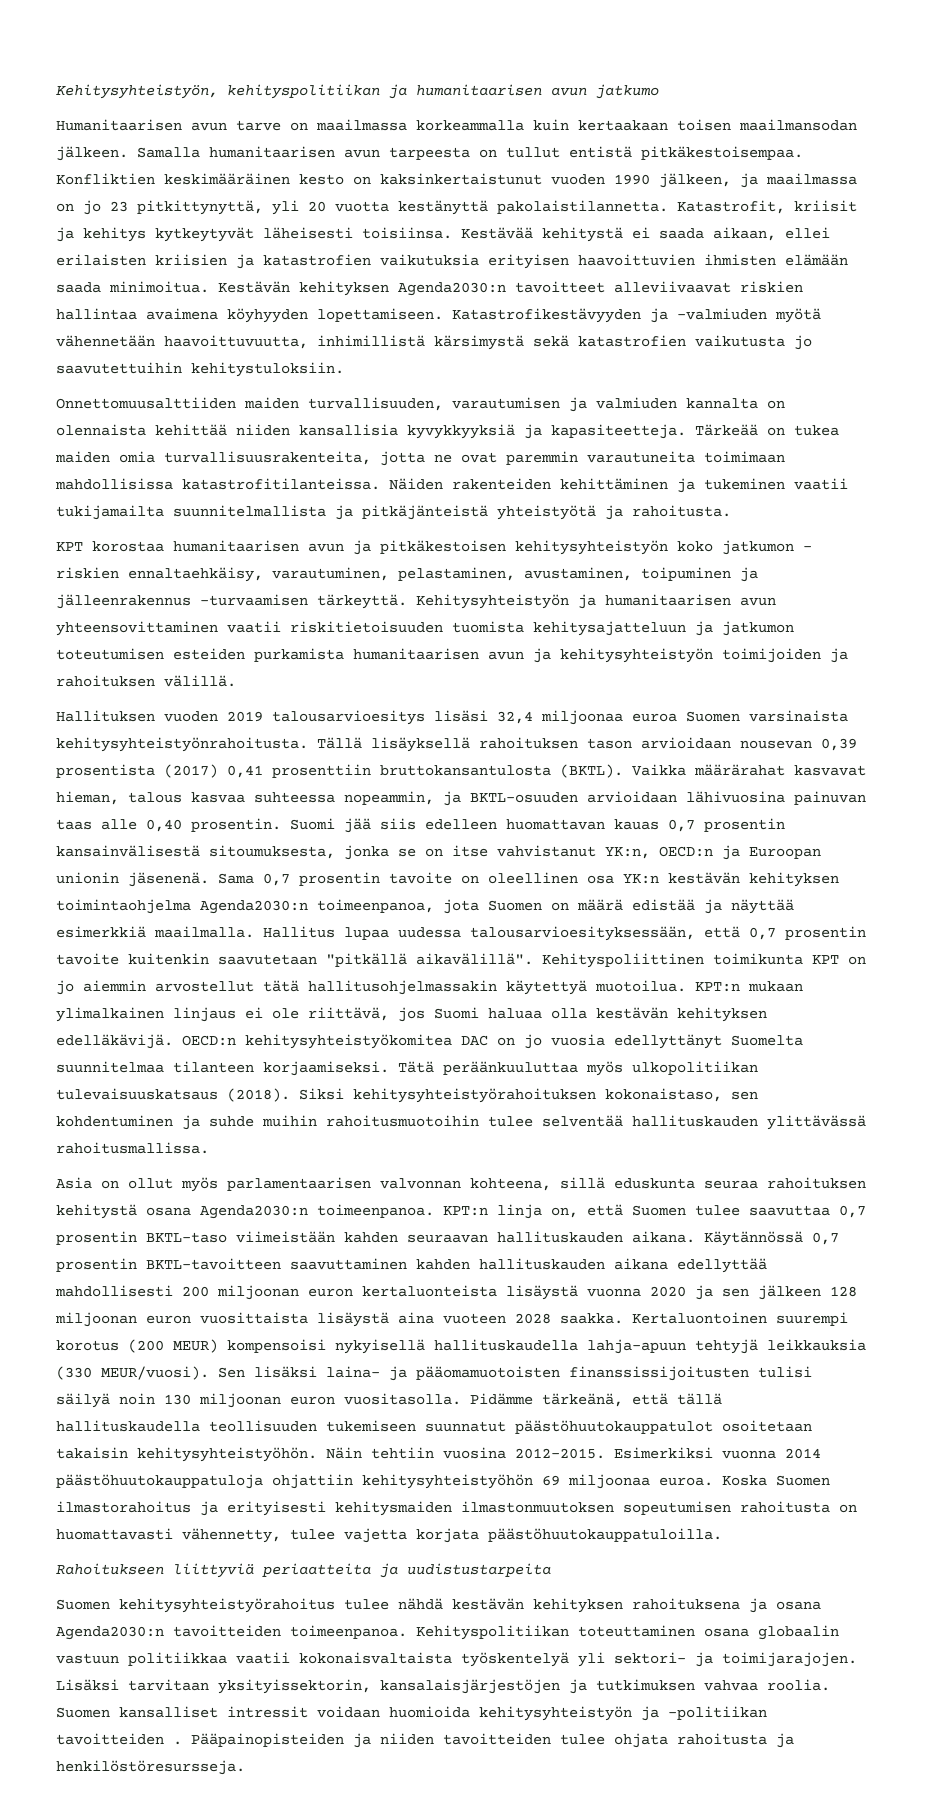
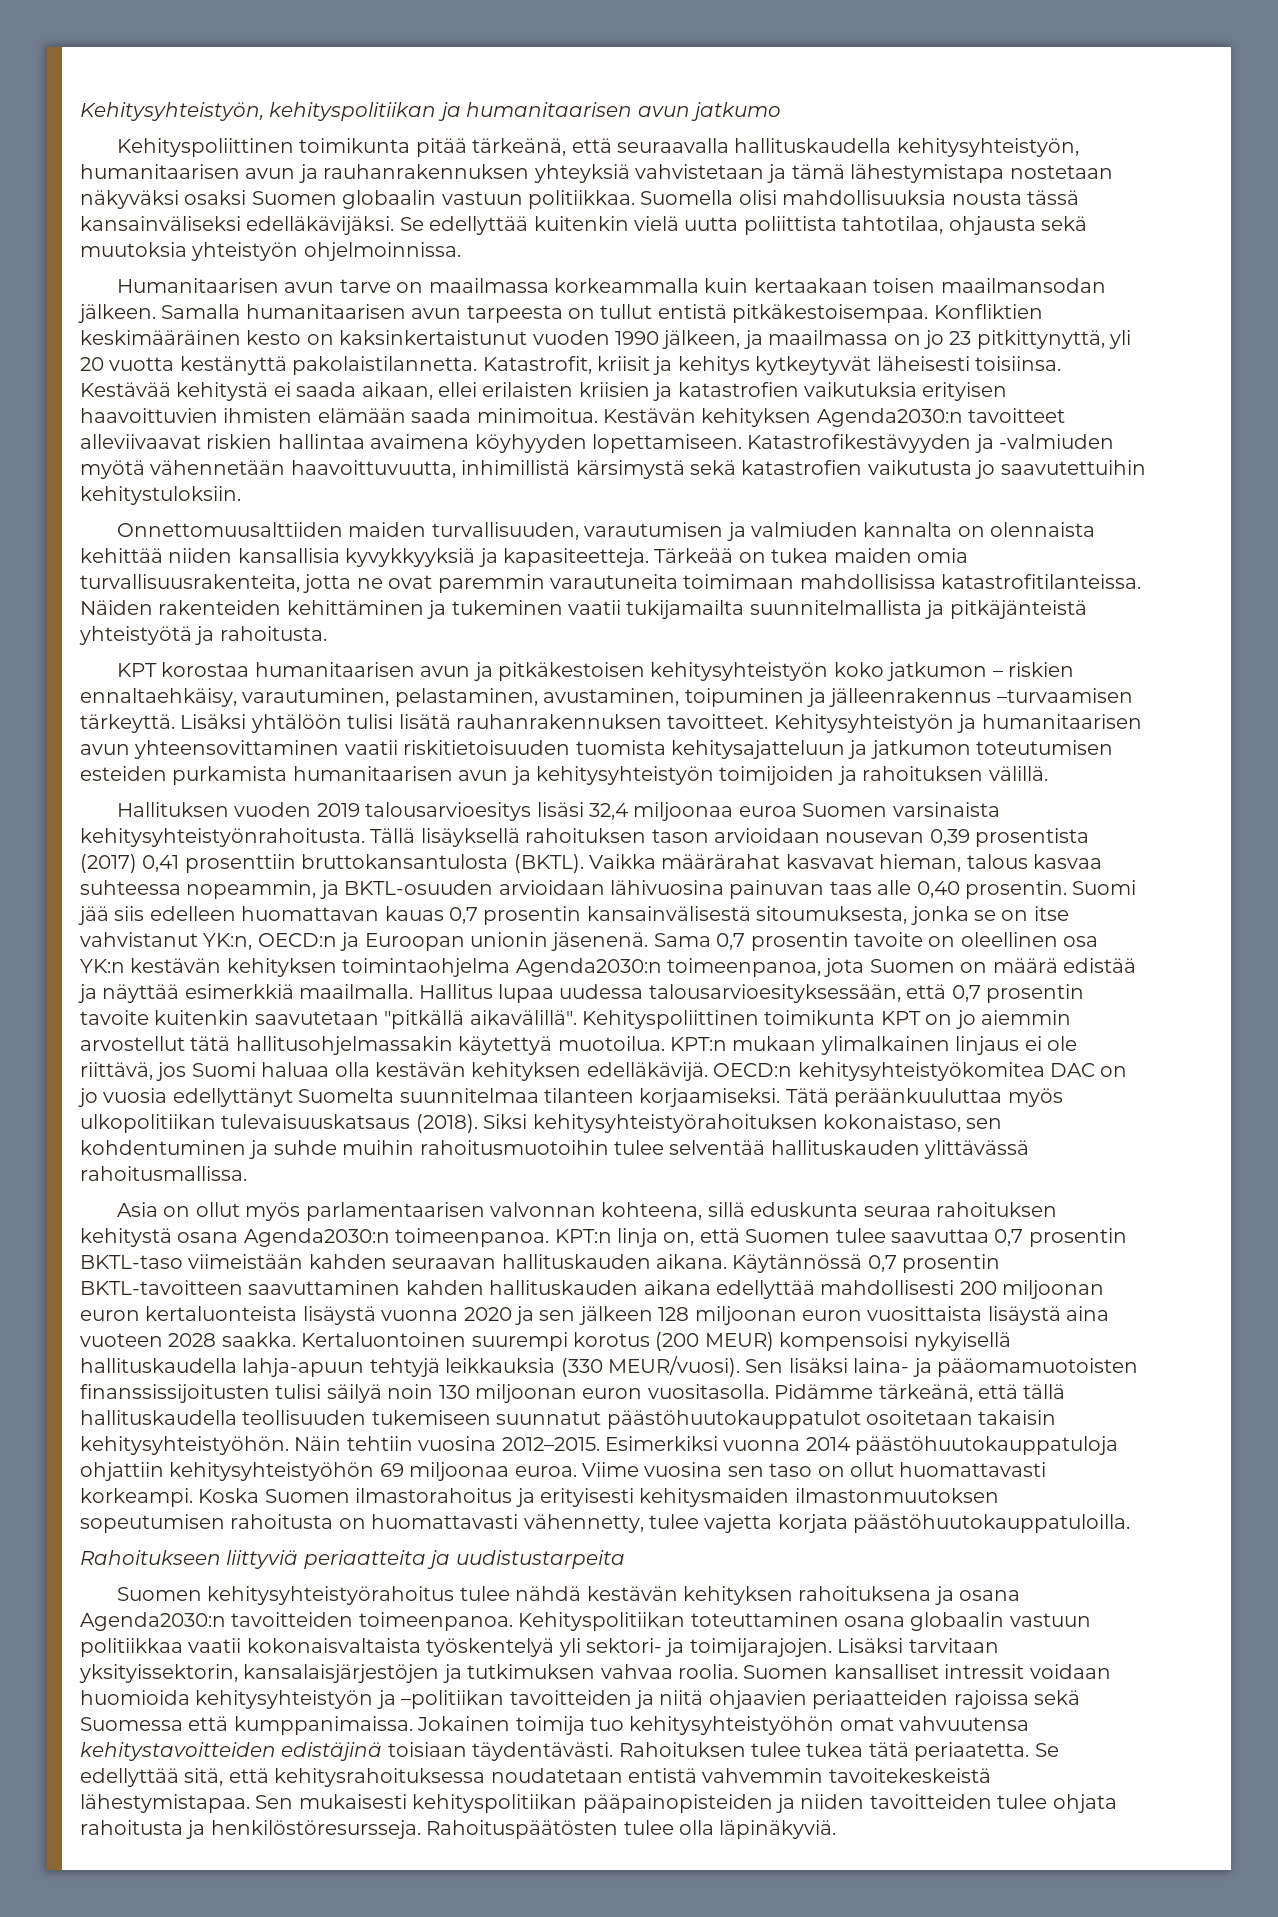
(659, 91) none -> [116,138,1079,157] [80,164,1113,183] [80,190,1079,209] [80,216,1087,235] [80,242,461,261] // Kehityspoliittinen toimikunta pitää tärkeänä, että seuraavalla hallituskaudella kehitysyhteistyön, humanitaarisen avun ja rauhanrakennuksen yhteyksiä vahvistetaan ja tämä lähestymistapa nostetaan näkyväksi osaksi Suomen globaalin vastuun politiikkaa. Suomella olisi mahdollisuuksia nousta tässä kansainväliseksi edelläkävijäksi. Se edellyttää kuitenkin vielä uutta poliittista tahtotilaa, ohjausta sekä muutoksia yhteistyön ohjelmoinnissa.
(407, 601) none -> [180,714,769,733] Lisäksi yhtälöön tulisi lisätä rauhanrakennuksen tavoitteet.
(713, 1481) none -> [581,1462,1047,1477] [80,1488,193,1507] Viime vuosina sen taso on ollut huomattavasti korkeampi.
[173,1733,344,1747] . Pääpainopisteiden -> [634,1690,1080,1709] [80,1716,1030,1735] [80,1742,1059,1761] [80,1768,991,1787] [80,1794,773,1813] ja niitä ohjaavien periaatteiden rajoissa sekä Suomessa että kumppanimaissa. Jokainen toimija tuo kehitysyhteistyöhön omat vahvuutensa kehitystavoitteiden edistäjinä toisiaan täydentävästi. Rahoituksen tulee tukea tätä periaatetta. Se edellyttää sitä, että kehitysrahoituksessa noudatetaan entistä vahvemmin tavoitekeskeistä lähestymistapaa. Sen mukaisesti kehityspolitiikan pääpainopisteiden
(245, 1767) none -> [426,1820,837,1839] Rahoituspäätösten tulee olla läpinäkyviä.

